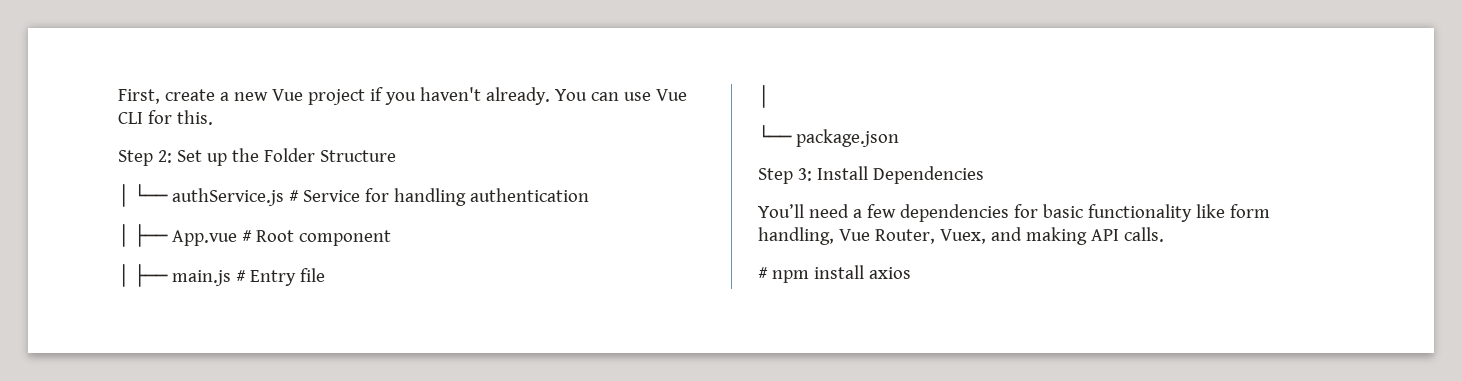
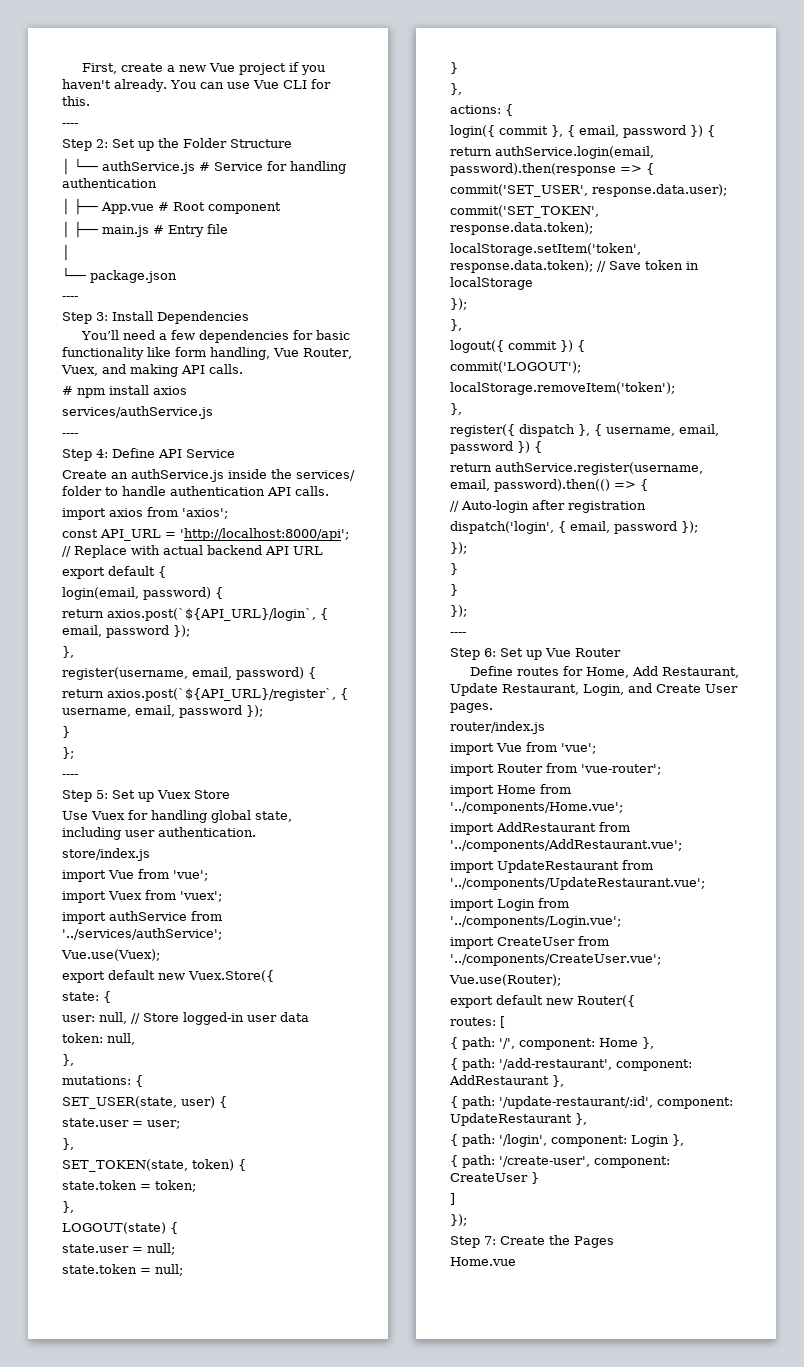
(213, 117) none -> [62,123,78,127] // ----
(899, 138) none -> [62,296,78,300] // ----
(911, 273) none -> [62,406,213,419] [62,433,78,437] [62,448,235,461] [62,469,355,482] [62,486,329,496] [62,507,228,520] [62,528,349,541] [62,545,323,558] [62,566,166,579] [62,587,223,600] [62,608,328,621] [62,625,190,638] [62,646,74,658] [62,667,316,680] [62,688,348,701] [62,705,263,718] [62,726,70,738] [62,747,74,759] [62,774,78,778] [62,790,230,802] [62,810,292,823] [62,827,256,840] [62,848,150,861] [62,869,208,882] [62,890,222,903] [62,911,222,924] [62,928,222,940] [61,949,160,961] [62,970,274,983] [62,991,111,1003] [62,1012,309,1025] [62,1033,135,1045] [62,1054,74,1066] [62,1075,143,1087] [62,1096,227,1109] [62,1118,180,1129] [62,1138,74,1150] [62,1159,246,1172] [62,1180,196,1192] [62,1201,74,1213] [62,1222,178,1234] [62,1243,175,1255] [62,1264,183,1276] [450,62,458,74] [450,83,462,95] [450,104,513,116] [450,125,715,138] [450,146,654,159] [450,163,654,176] [450,184,727,197] [450,205,599,218] [450,222,593,235] [450,243,641,256] [450,260,699,273] [450,277,533,290] [450,298,467,310] [450,319,462,331] [450,340,585,353] [450,361,581,373] [450,382,675,395] [450,403,462,415] [450,424,719,437] [450,441,542,454] [450,462,703,475] [450,479,648,492] [450,500,646,513] [450,521,698,534] [450,542,467,554] [450,563,458,575] [450,584,458,596] [450,605,467,617] [450,632,466,636] [450,648,621,660] [470,666,740,678] [450,683,738,696] [450,703,493,713] [450,721,545,734] [450,742,596,755] [450,763,661,776] [450,784,571,797] [450,802,623,814] [450,822,630,835] [450,839,682,852] [450,860,653,873] [450,877,705,890] [450,898,569,911] [450,916,621,928] [450,936,609,949] [450,954,661,966] [449,974,561,986] [450,995,635,1008] [450,1016,505,1028] [450,1037,654,1050] [450,1058,692,1071] [449,1075,564,1087] [450,1096,733,1109] [450,1113,587,1126] [450,1134,684,1147] [450,1155,670,1168] [450,1172,539,1184] [450,1193,455,1205] [450,1214,467,1226] [450,1235,614,1248] [450,1257,516,1266] // services/authService.js // ---- // Step 4: Define API Service // Create an authService.js inside the services/ folder to handle authentication API calls. // import axios from 'axios'; // const API_URL = 'http://localhost:8000/api'; // Replace with actual backend API URL // export default { // login(email, password) { // return axios.post(`${API_URL}/login`, { email, password }); // }, // register(username, email, password) { // return axios.post(`${API_URL}/register`, { username, email, password }); // } // }; // ---- // Step 5: Set up Vuex Store // Use Vuex for handling global state, including user authentication. // store/index.js // import Vue from 'vue'; // import Vuex from 'vuex'; // import authService from '../services/authService'; // Vue.use(Vuex); // export default new Vuex.Store({ // state: { // user: null, // Store logged-in user data // token: null, // }, // mutations: { // SET_USER(state, user) { // state.user = user; // }, // SET_TOKEN(state, token) { // state.token = token; // }, // LOGOUT(state) { // state.user = null; // state.token = null; // } // }, // actions: { // login({ commit }, { email, password }) { // return authService.login(email, password).then(response => { // commit('SET_USER', response.data.user); // commit('SET_TOKEN', response.data.token); // localStorage.setItem('token', response.data.token); // Save token in localStorage // }); // }, // logout({ commit }) { // commit('LOGOUT'); // localStorage.removeItem('token'); // }, // register({ dispatch }, { username, email, password }) { // return authService.register(username, email, password).then(() => { // // Auto-login after registration // dispatch('login', { email, password }); // }); // } // } // }); // ---- // Step 6: Set up Vue Router // Define routes for Home, Add Restaurant, Update Restaurant, Login, and Create User pages. // router/index.js // import Vue from 'vue'; // import Router from 'vue-router'; // import Home from '../components/Home.vue'; // import AddRestaurant from '../components/AddRestaurant.vue'; // import UpdateRestaurant from '../components/UpdateRestaurant.vue'; // import Login from '../components/Login.vue'; // import CreateUser from '../components/CreateUser.vue'; // Vue.use(Router); // export default new Router({ // routes: [ // { path: '/', component: Home }, // { path: '/add-restaurant', component: AddRestaurant }, // { path: '/update-restaurant/:id', component: UpdateRestaurant }, // { path: '/login', component: Login }, // { path: '/create-user', component: CreateUser } // ] // }); // Step 7: Create the Pages // Home.vue

